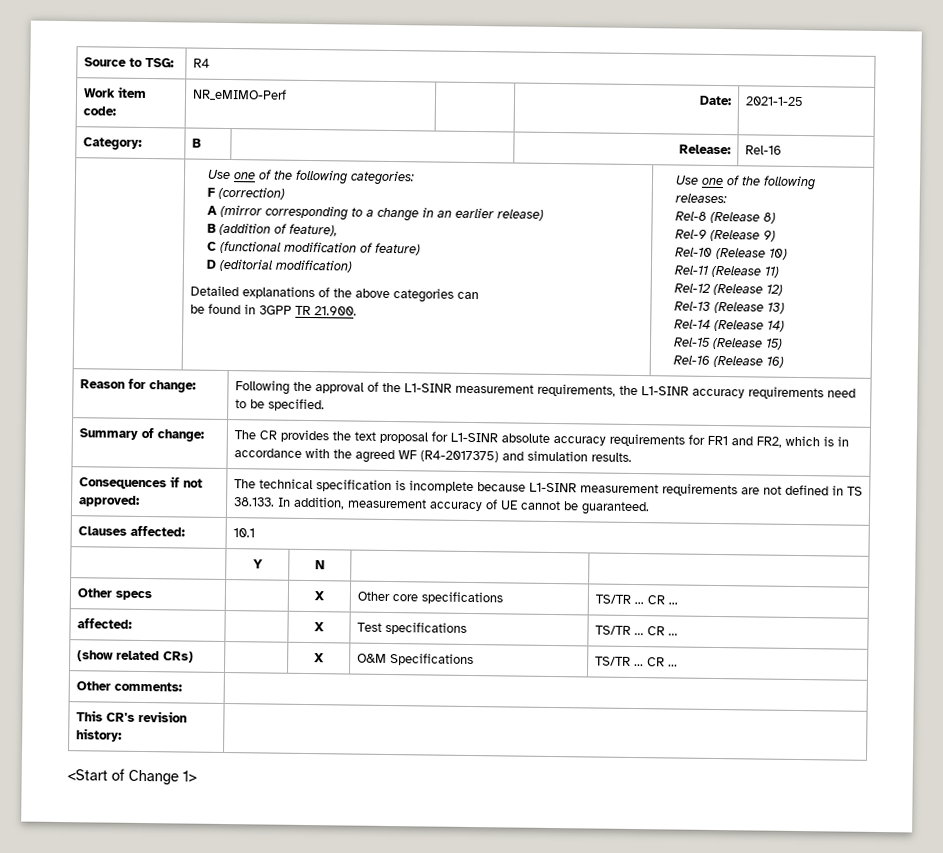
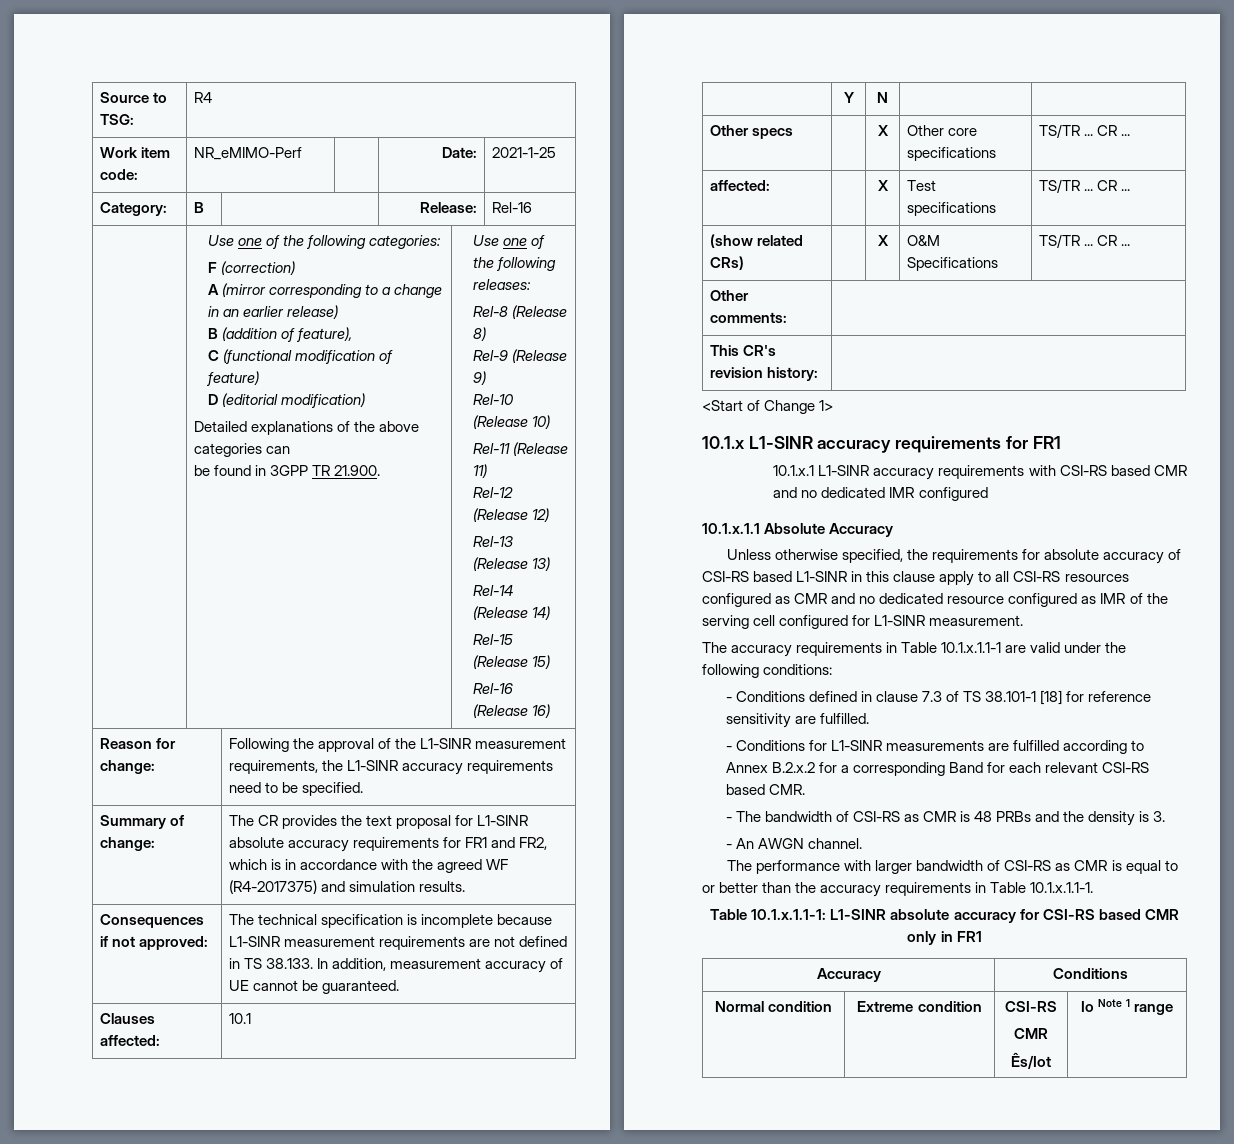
(197, 776) none -> [702,436,1061,453] [773,465,1187,480] [773,487,988,501] [702,523,894,537] [727,549,1182,564] [702,571,1129,586] [702,593,1168,607] [702,615,1024,629] [702,642,1127,657] [702,664,833,678] [725,690,1152,705] [725,713,869,728] [725,740,1145,754] [725,762,1150,776] [725,784,805,795] [725,811,1166,826] [725,838,862,849] [727,860,1178,874] [702,882,1094,897] [710,909,1179,923] [907,931,982,945] [816,968,881,982] [1053,968,1128,979] [714,1001,833,1012] [857,1001,982,1012] [1005,1001,1057,1012] [1014,1028,1048,1039] [1011,1052,1051,1069] [1080,999,1174,1015] // 10.1.x L1-SINR accuracy requirements for FR1 // 10.1.x.1 L1-SINR accuracy requirements with CSI-RS based CMR and no dedicated IMR configured // 10.1.x.1.1 Absolute Accuracy // Unless otherwise specified, the requirements for absolute accuracy of CSI-RS based L1-SINR in this clause apply to all CSI-RS resources configured as CMR and no dedicated resource configured as IMR of the serving cell configured for L1-SINR measurement. // The accuracy requirements in Table 10.1.x.1.1-1 are valid under the following conditions: // - Conditions defined in clause 7.3 of TS 38.101-1 [18] for reference sensitivity are fulfilled. // - Conditions for L1-SINR measurements are fulfilled according to Annex B.2.x.2 for a corresponding Band for each relevant CSI-RS based CMR. // - The bandwidth of CSI-RS as CMR is 48 PRBs and the density is 3. // - An AWGN channel. // The performance with larger bandwidth of CSI-RS as CMR is equal to or better than the accuracy requirements in Table 10.1.x.1.1-1. // Table 10.1.x.1.1-1: L1-SINR absolute accuracy for CSI-RS based CMR only in FR1 // Accuracy | Conditions // Normal condition | Extreme condition | CSI-RS // CMR // Ês/Iot | Io Note 1 range

